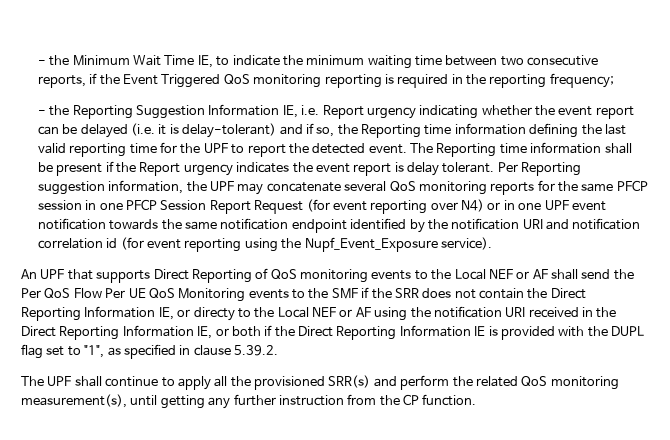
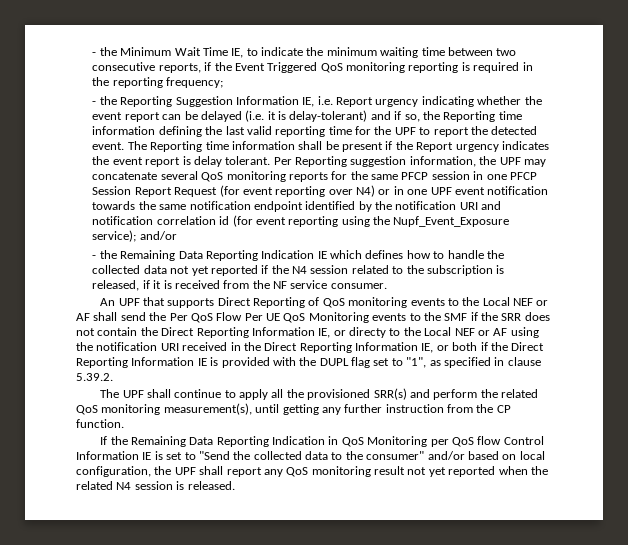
[440,237,492,250] service). -> [92,230,177,242] [92,250,504,261] [92,265,505,276] [92,280,387,291] service); and/or // - the Remaining Data Reporting Indication IE which defines how to handle the collected data not yet reported if the N4 session related to the subscription is released, if it is received from the NF service consumer.
(477, 400) none -> [100,436,544,447] [76,451,545,460] [76,466,548,477] [76,481,235,490] // If the Remaining Data Reporting Indication in QoS Monitoring per QoS flow Control Information IE is set to "Send the collected data to the consumer" and/or based on local configuration, the UPF shall report any QoS monitoring result not yet reported when the related N4 session is released.

